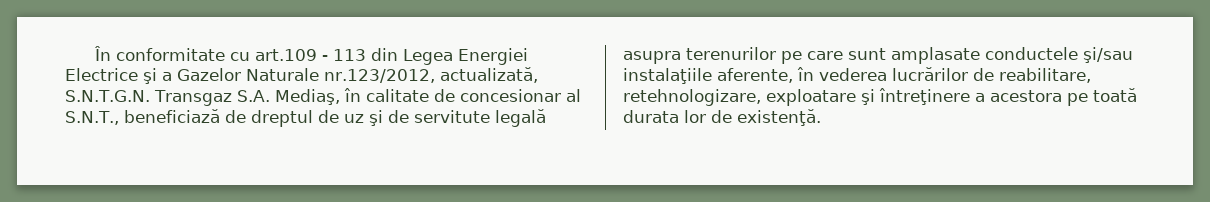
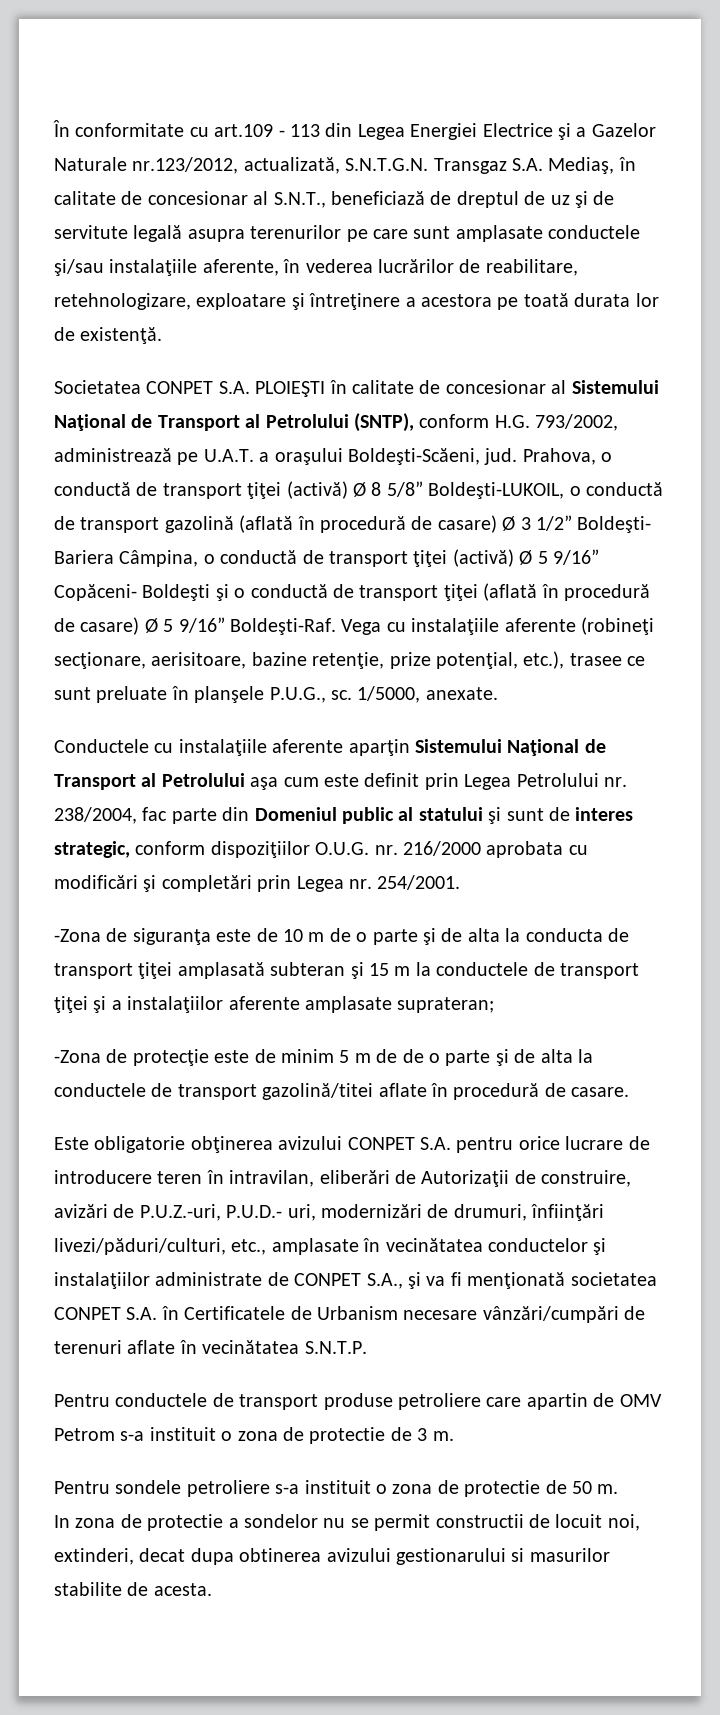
(821, 117) none -> [54,380,659,397] [54,413,619,432] [54,448,613,465] [54,481,663,499] [54,515,652,533] [54,549,599,567] [54,583,650,601] [54,617,654,635] [54,651,646,669] [54,686,498,703] [54,739,606,756] [54,773,627,790] [54,807,634,824] [54,841,588,858] [54,875,461,892] [54,928,629,945] [54,962,639,979] [54,996,495,1013] [54,1049,593,1066] [54,1083,630,1100] [54,1136,650,1153] [54,1170,632,1187] [54,1204,605,1221] [54,1238,607,1255] [54,1272,657,1289] [54,1306,646,1323] [54,1340,367,1354] [54,1393,662,1410] [54,1427,454,1444] [54,1480,619,1497] [54,1514,640,1531] [54,1548,610,1565] [54,1582,212,1596] // Societatea CONPET S.A. PLOIEŞTI în calitate de concesionar al Sistemului Naţional de Transport al Petrolului (SNTP), conform H.G. 793/2002, administrează pe U.A.T. a oraşului Boldeşti-Scăeni, jud. Prahova, o conductă de transport ţiţei (activă) Ø 8 5/8” Boldeşti-LUKOIL, o conductă de transport gazolină (aflată în procedură de casare) Ø 3 1/2” Boldeşti- Bariera Câmpina, o conductă de transport ţiţei (activă) Ø 5 9/16” Copăceni- Boldeşti şi o conductă de transport ţiţei (aflată în procedură de casare) Ø 5 9/16” Boldeşti-Raf. Vega cu instalaţiile aferente (robineţi secţionare, aerisitoare, bazine retenţie, prize potenţial, etc.), trasee ce sunt preluate în planşele P.U.G., sc. 1/5000, anexate. // Conductele cu instalaţiile aferente aparţin Sistemului Naţional de Transport al Petrolului aşa cum este definit prin Legea Petrolului nr. 238/2004, fac parte din Domeniul public al statului şi sunt de interes strategic, conform dispoziţiilor O.U.G. nr. 216/2000 aprobata cu modificări şi completări prin Legea nr. 254/2001. // -Zona de siguranţa este de 10 m de o parte şi de alta la conducta de transport ţiţei amplasată subteran şi 15 m la conductele de transport ţiţei şi a instalaţiilor aferente amplasate suprateran; // -Zona de protecţie este de minim 5 m de de o parte şi de alta la conductele de transport gazolină/titei aflate în procedură de casare. // Este obligatorie obţinerea avizului CONPET S.A. pentru orice lucrare de introducere teren în intravilan, eliberări de Autorizaţii de construire, avizări de P.U.Z.-uri, P.U.D.- uri, modernizări de drumuri, înfiinţări livezi/păduri/culturi, etc., amplasate în vecinătatea conductelor şi instalaţiilor administrate de CONPET S.A., şi va fi menţionată societatea CONPET S.A. în Certificatele de Urbanism necesare vânzări/cumpări de terenuri aflate în vecinătatea S.N.T.P. // Pentru conductele de transport produse petroliere care apartin de OMV Petrom s-a instituit o zona de protectie de 3 m. // Pentru sondele petroliere s-a instituit o zona de protectie de 50 m. // In zona de protectie a sondelor nu se permit constructii de locuit noi, extinderi, decat dupa obtinerea avizului gestionarului si masurilor stabilite de acesta.

